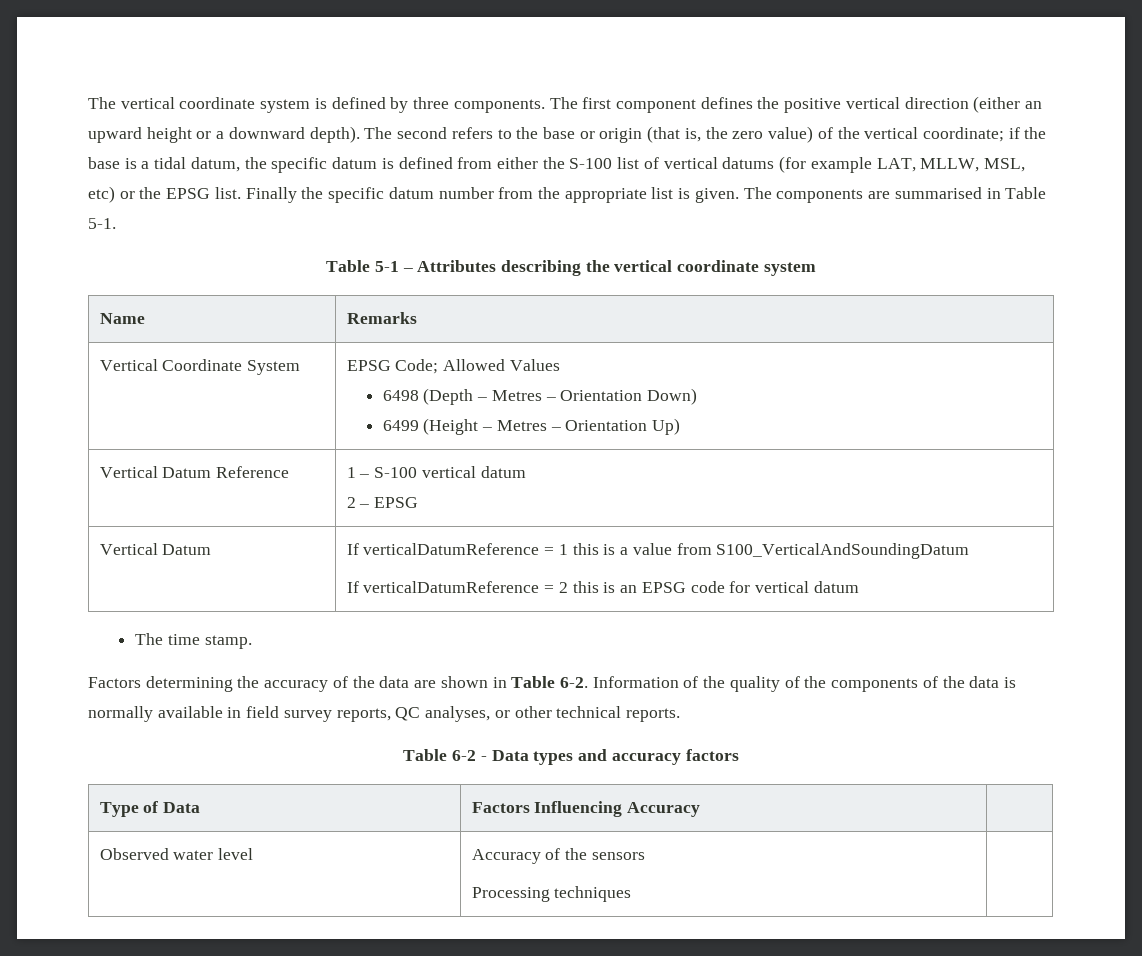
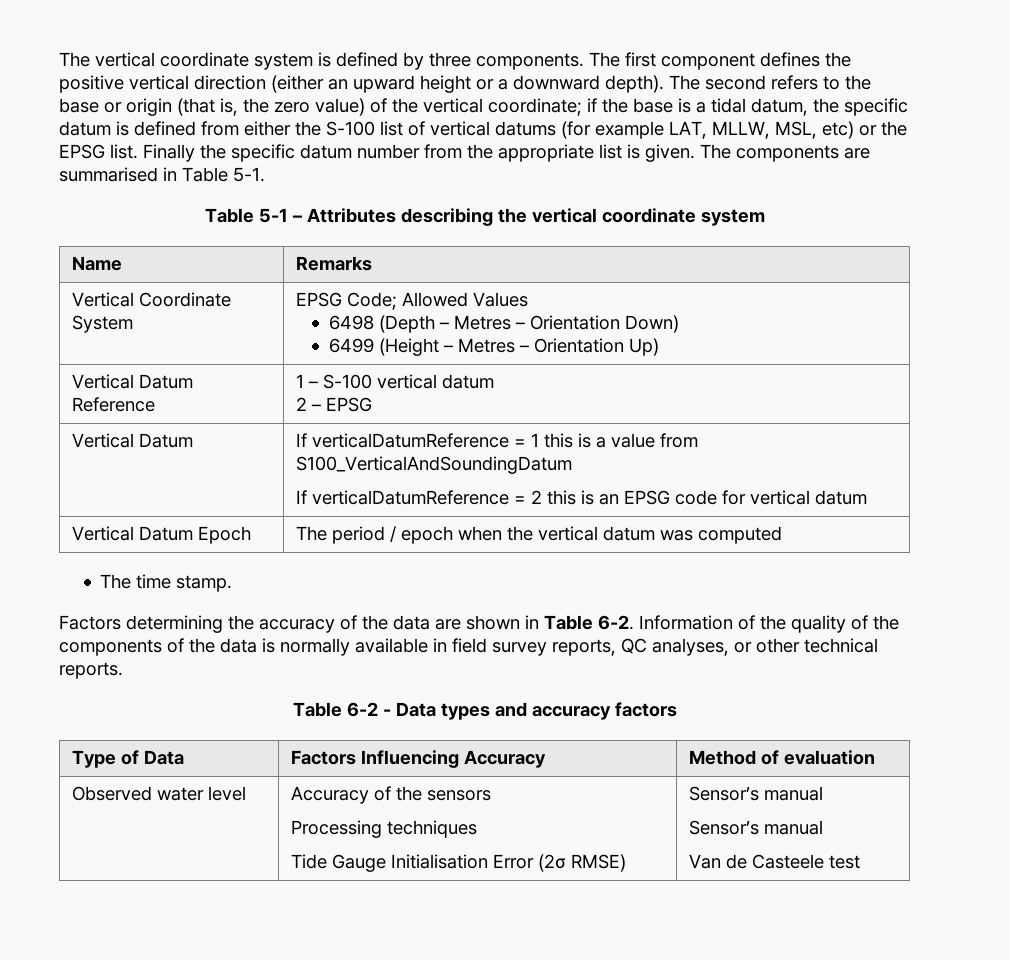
(859, 587) none -> [72,526,252,544] [296,526,783,544] // Vertical Datum Epoch | The period / epoch when the vertical datum was computed
(701, 809) none -> [689,750,876,765] Method of evaluation
(632, 894) | -> [291,854,627,872] [689,786,824,801] [689,820,824,835] [689,854,861,869] // Tide Gauge Initialisation Error (2σ RMSE) | Sensor’s manual // Sensor’s manual // Van de Casteele test

